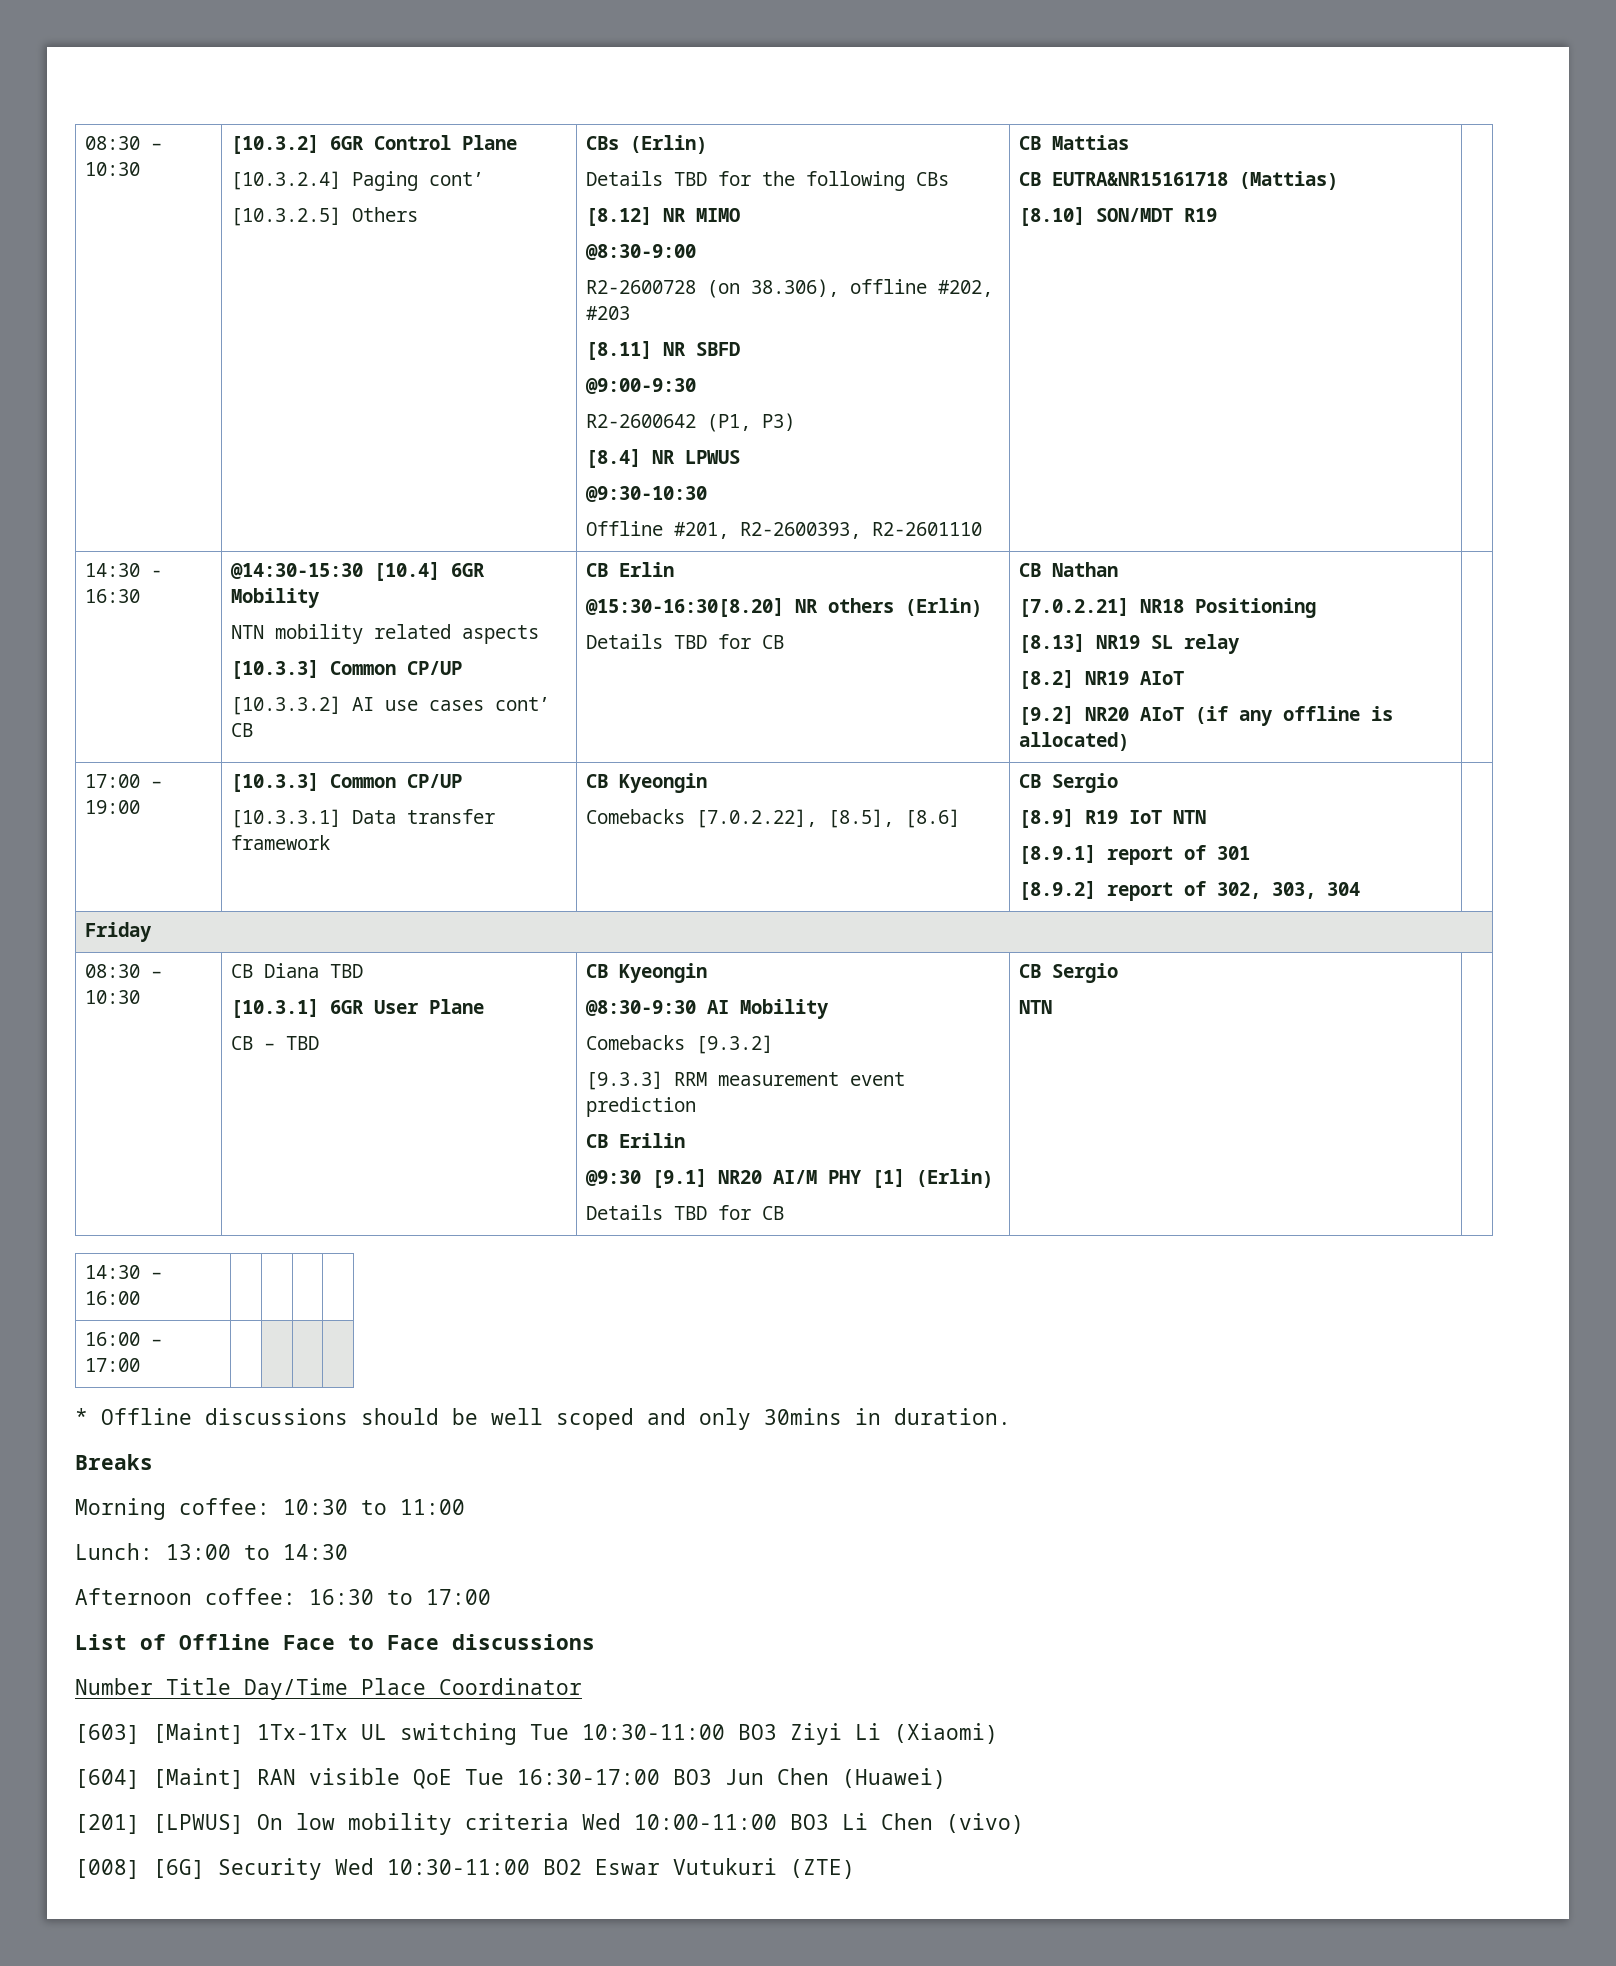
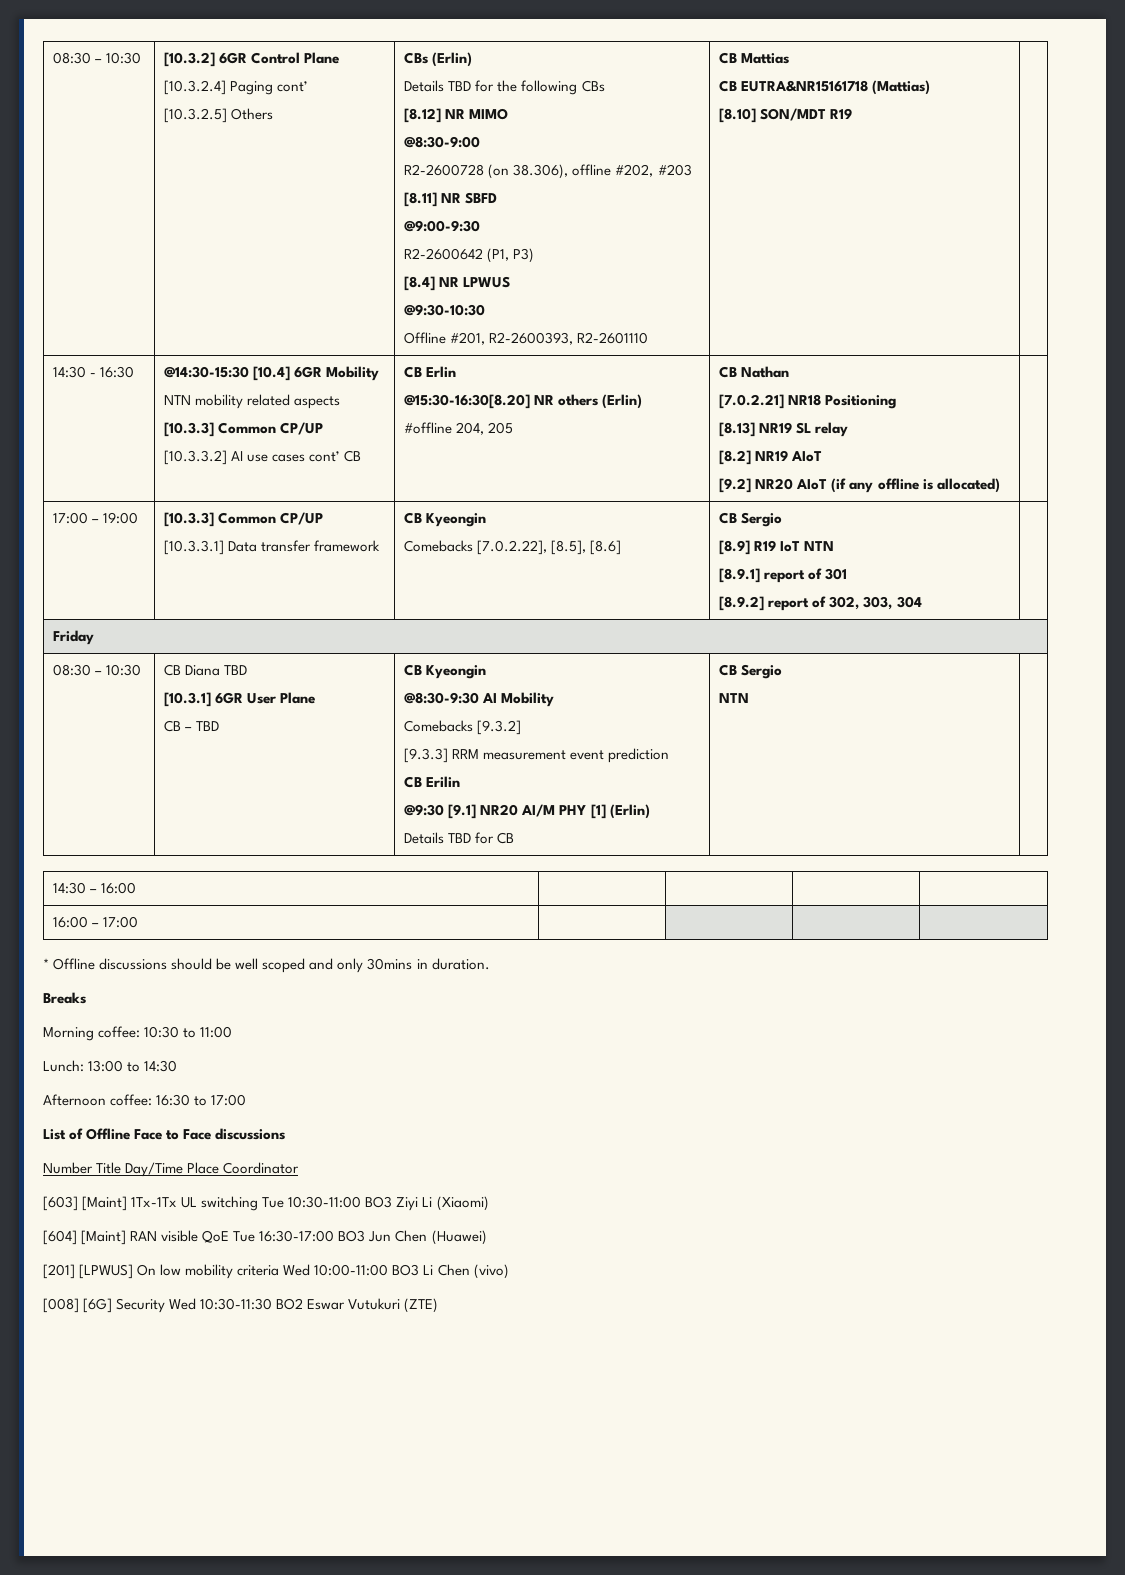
[586,634,785,649] Details TBD for CB -> [404,422,514,435] #offline 204, 205
[387,1859,530,1875] 10:30-11:00 -> [200,1298,273,1310] 10:30-11:30

